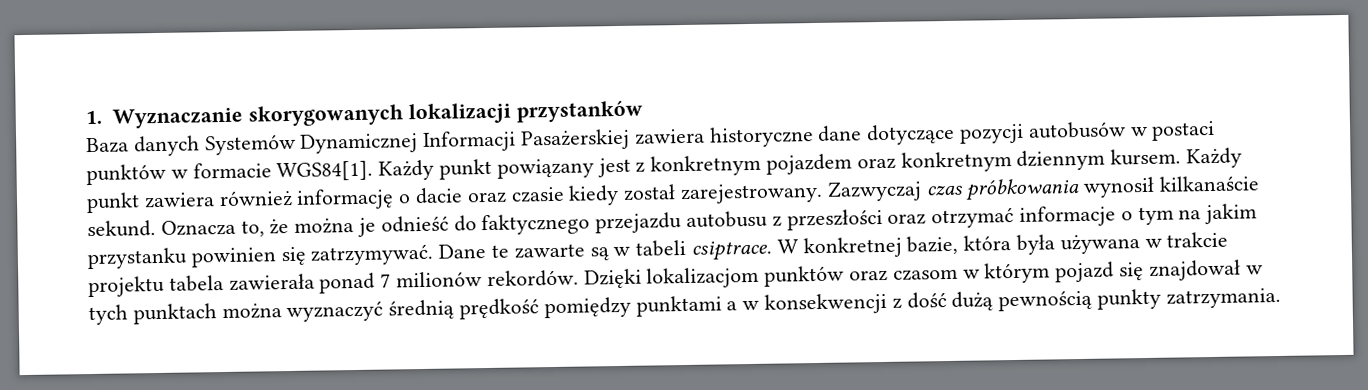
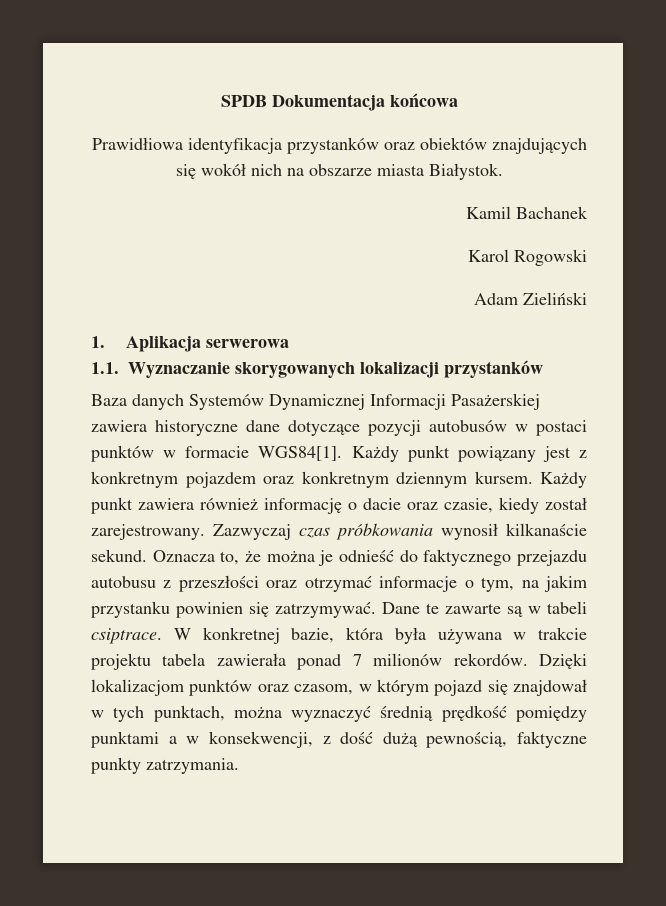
[85,110,102,125] 1. -> [220,93,458,111] [91,137,587,154] [175,163,503,180] [466,206,588,219] [468,249,587,266] [474,292,587,305] [91,336,290,352] [91,362,119,374] SPDB Dokumentacja końcowa // Prawidłiowa identyfikacja przystanków oraz obiektów znajdujących się wokół nich na obszarze miasta Białystok. // Kamil Bachanek // Karol Rogowski // Adam Zieliński // 1. Aplikacja serwerowa // 1.1.
[510,186,565,203] czasie -> [444,498,493,513] czasie,
[1137,206,1174,226] tym -> [481,577,515,592] tym,
[892,268,958,281] czasom -> [294,684,354,695] czasom,
[132,303,217,325] punktach -> [153,705,225,722] punktach,
[764,292,888,315] konsekwencji -> [208,731,313,748] konsekwencji,
[998,289,1093,312] pewnością -> [426,731,587,748] pewnością, faktyczne

